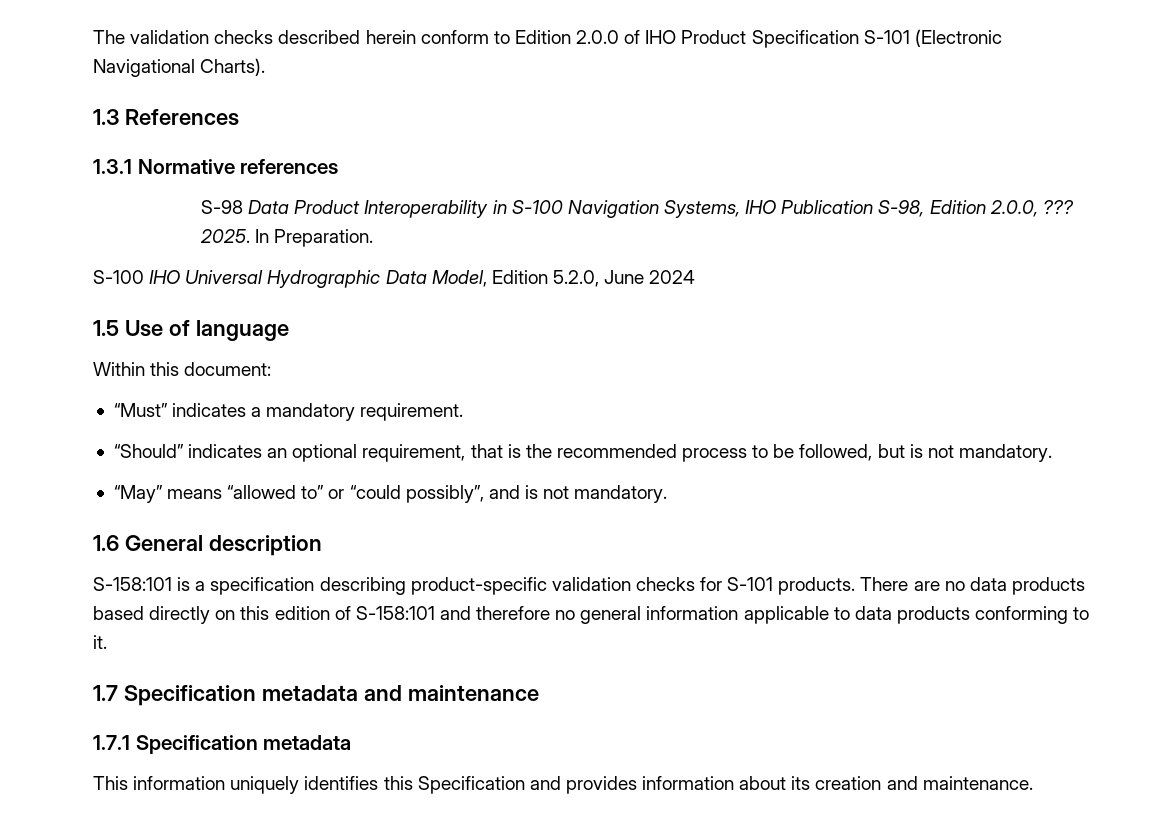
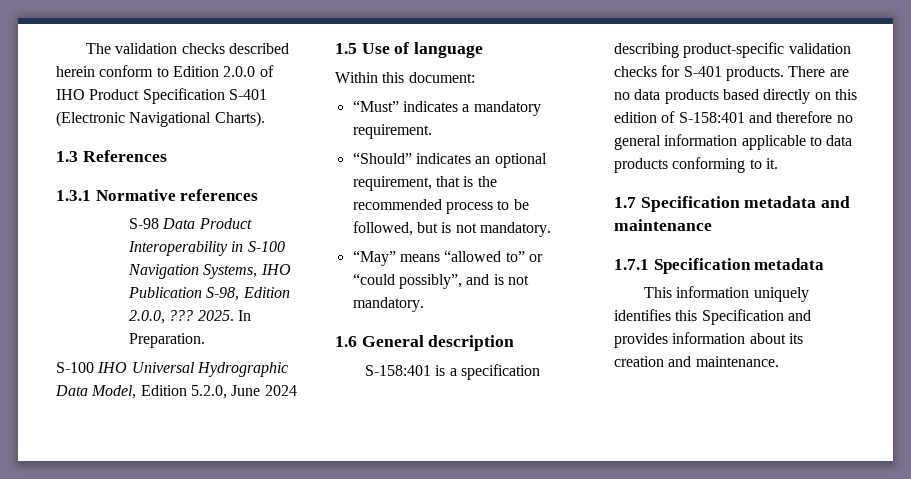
[863,30,910,44] S-101 -> [228,89,267,100] S-401
[93,577,172,591] S-158:101 -> [365,365,432,376] S-158:401
[727,577,774,591] S-101 -> [683,66,722,77] S-401
[355,606,435,620] S-158:101 -> [678,112,745,123] S-158:401

